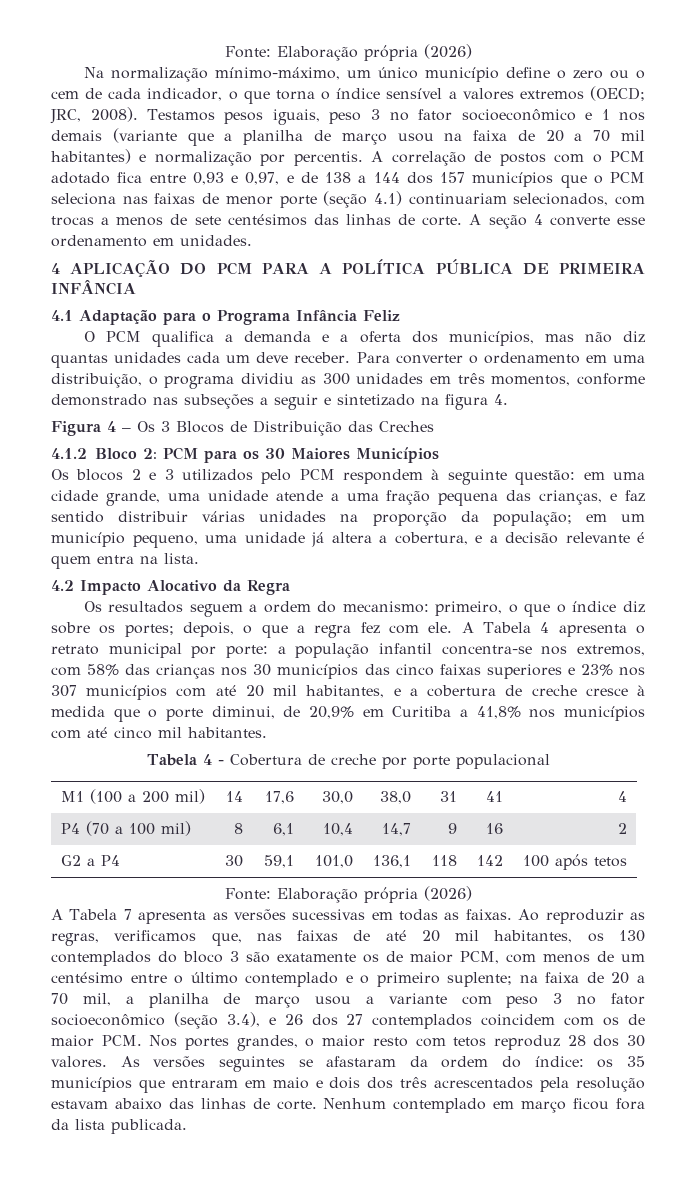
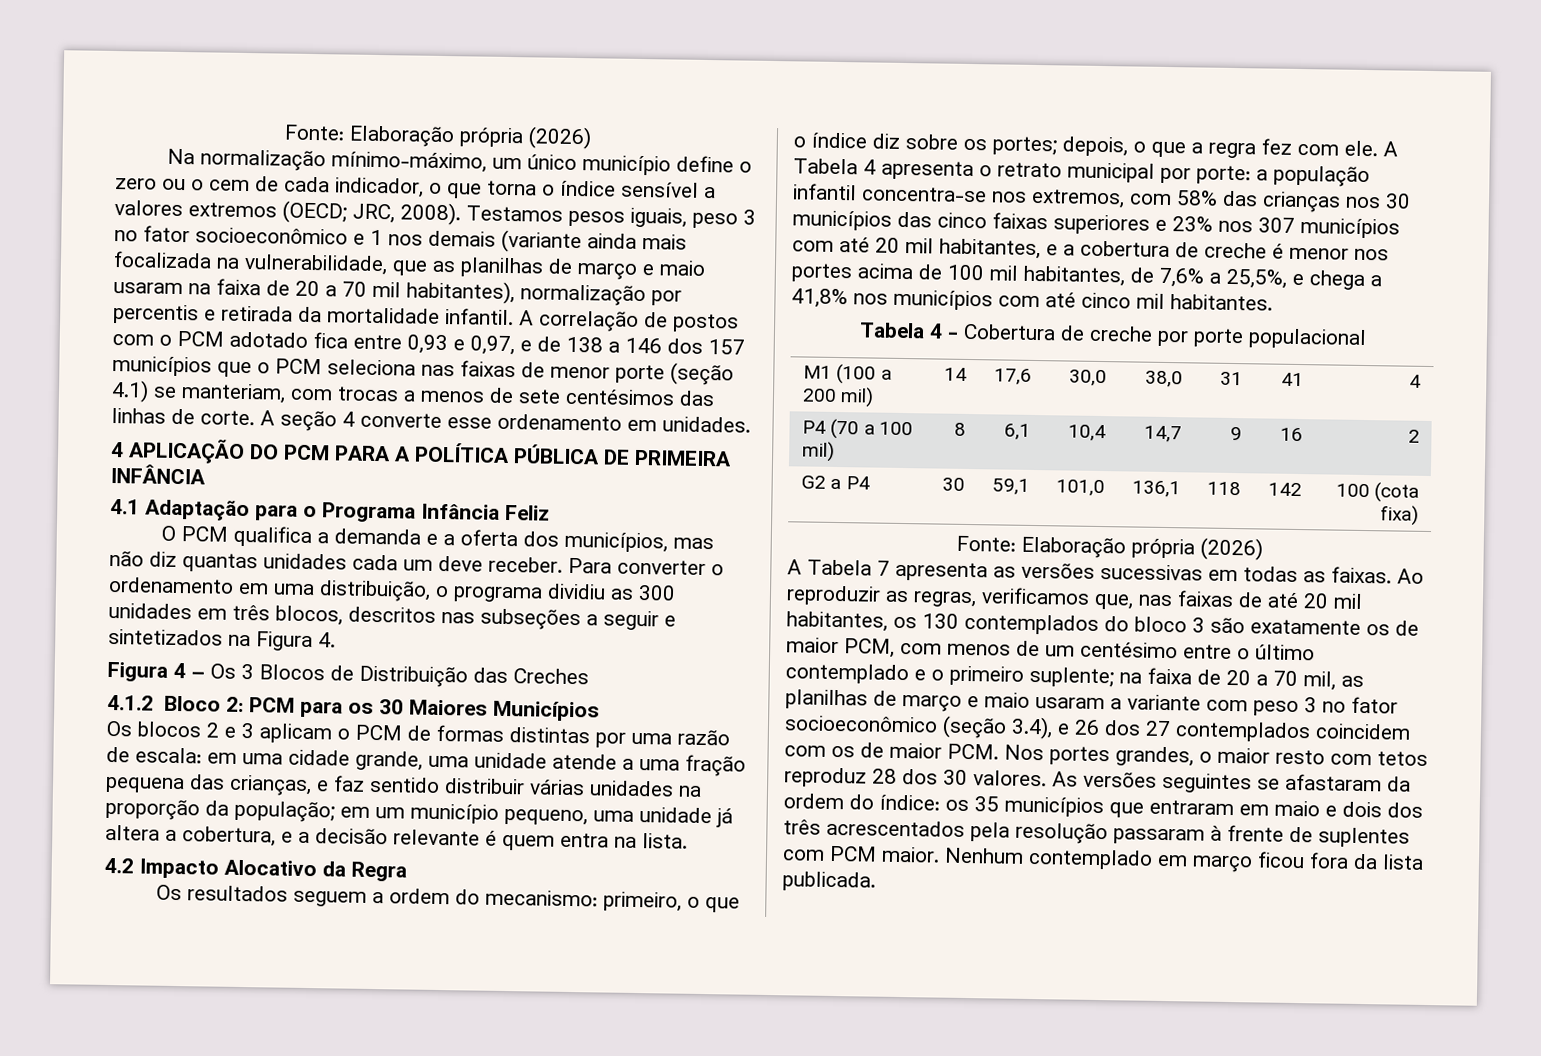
[187,130,434,146] que a planilha de março usou -> [587,233,687,250] [113,251,706,280] [113,281,183,295] ainda mais focalizada na vulnerabilidade, que as planilhas de março e maio usaram
[51,149,363,166] habitantes) e normalização por percentis. -> [406,280,682,307] [113,303,514,326] habitantes), normalização por percentis e retirada da mortalidade infantil.
[373,172,400,183] 144 -> [625,337,662,354] 146
[408,193,609,206] continuariam selecionados, -> [153,383,286,404] se manteriam,
[491,373,645,386] [51,394,147,406] momentos, conforme demonstrado -> [275,605,436,626] blocos, descritos
[337,394,488,410] sintetizado na figura -> [108,628,313,652] sintetizados na Figura
[181,469,576,485] utilizados pelo PCM respondem à seguinte questão: -> [259,723,730,748] [106,746,202,764] aplicam o PCM de formas distintas por uma razão de escala:
[585,685,645,696] [51,706,452,722] cresce à medida que o porte diminui, de 20,9% em Curitiba -> [1272,243,1389,261] [791,263,1365,290] é menor nos portes acima de 100 mil habitantes, de 7,6% a 25,5%, e chega
[555,854,628,870] após tetos -> [1373,482,1419,503] [1379,505,1419,526] (cota fixa)
[125,993,352,1008] a planilha de março usou -> [1341,675,1364,688] [785,689,1105,712] as planilhas de março e maio usaram
[51,1098,317,1110] estavam abaixo das linhas de corte. -> [1113,824,1410,848] [782,845,940,863] passaram à frente de suplentes com PCM maior.

